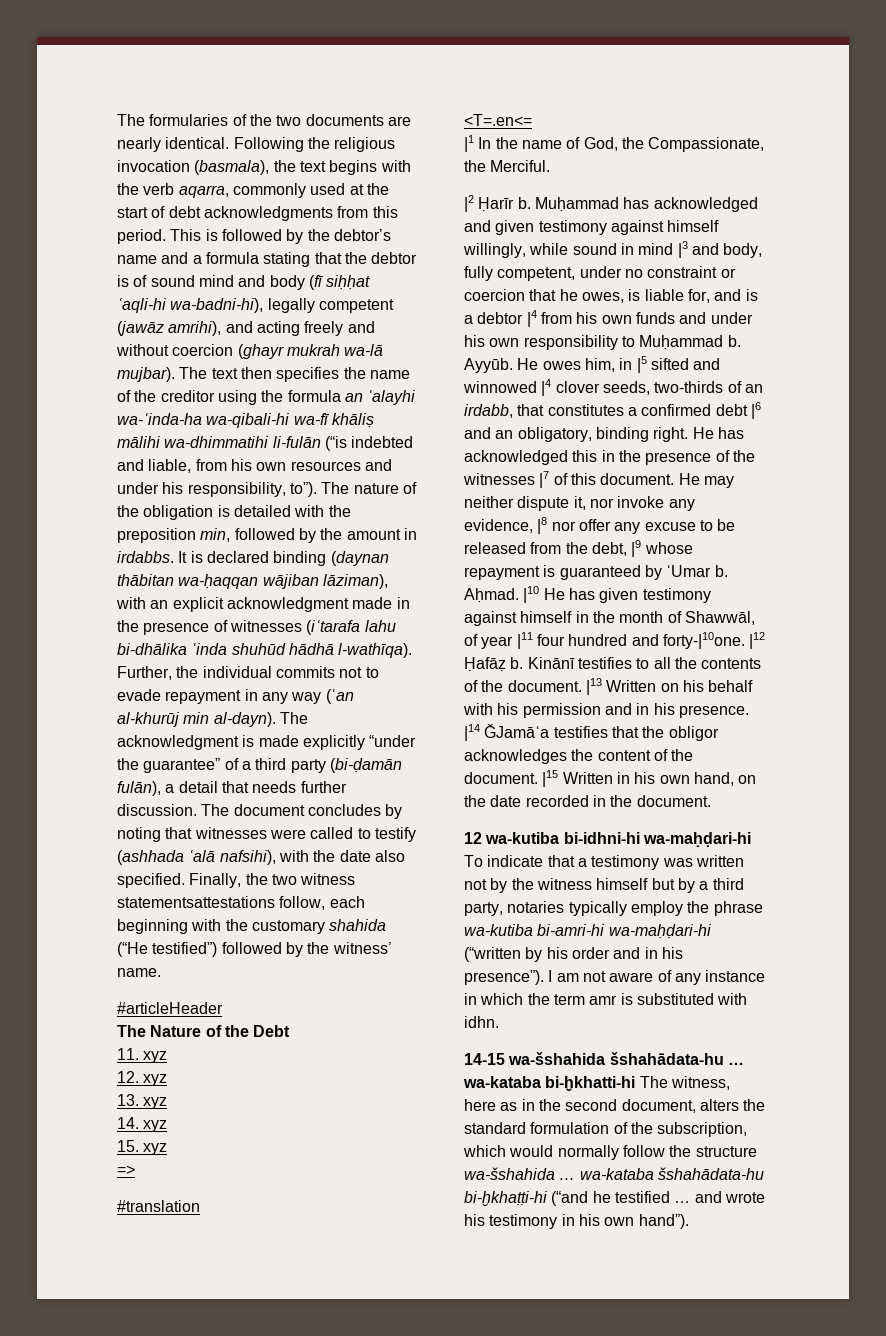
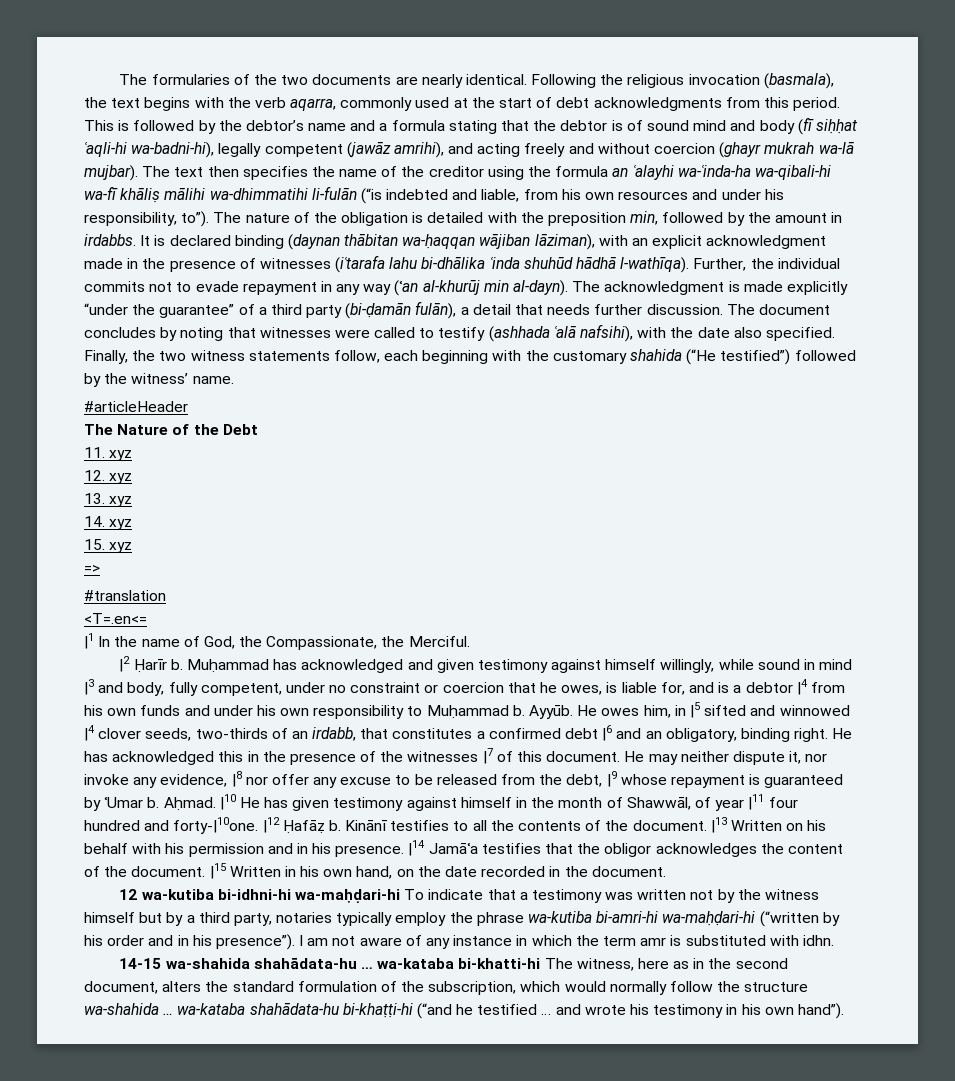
[117,896,275,908] statementsattestations -> [248,351,330,361] statements
[484,724,550,738] ǦJamāʿa -> [428,843,478,854] Jamāʿa
[508,1052,744,1065] [463,1076,636,1091] wa-šshahida šshahādata-hu … wa-kataba bi-ḫkhatti-hi -> [165,958,541,969] wa-shahida shahādata-hu … wa-kataba bi-khatti-hi
[464,1167,764,1180] [464,1191,547,1207] wa-šshahida … wa-kataba šshahādata-hu bi-ḫkhaṭṭi-hi -> [84,1003,413,1018] wa-shahida … wa-kataba shahādata-hu bi-khaṭṭi-hi

